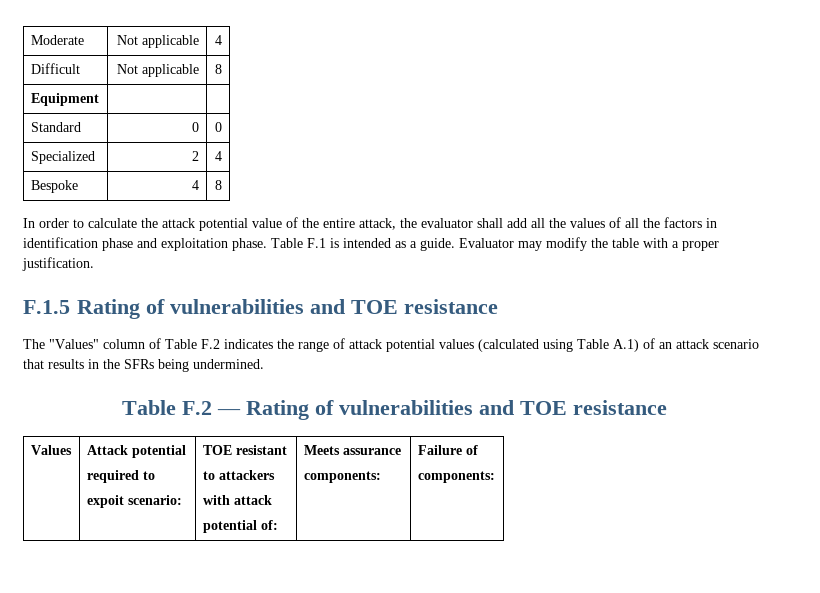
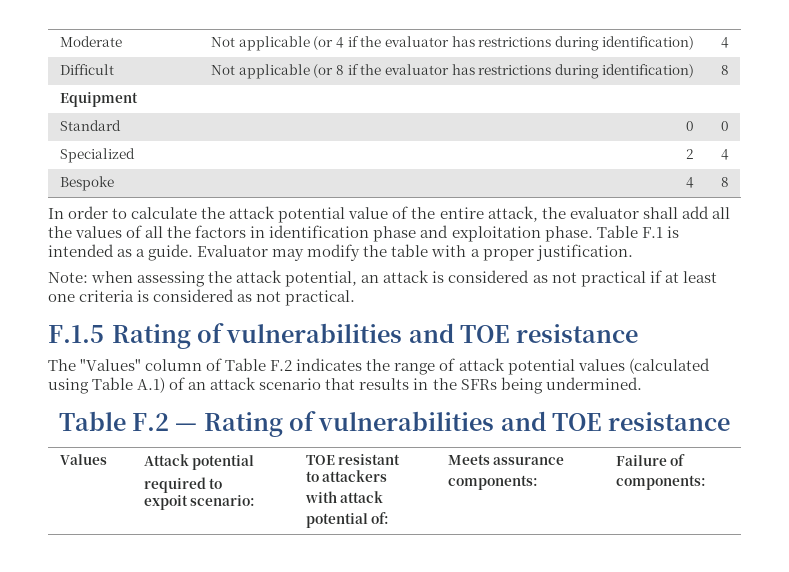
[215,35,223,45] [30,63,80,74] [117,64,200,77] | 4 // Difficult | Not applicable -> [313,36,695,51] [721,37,730,48] [59,64,114,75] [211,64,695,79] (or 4 if the evaluator has restrictions during identification) | 4 // Difficult | Not applicable (or 8 if the evaluator has restrictions during identification)
(94, 264) none -> [48,270,717,287] [48,289,356,306] // Note: when assessing the attack potential, an attack is considered as not practical if at least one criteria is considered as not practical.

